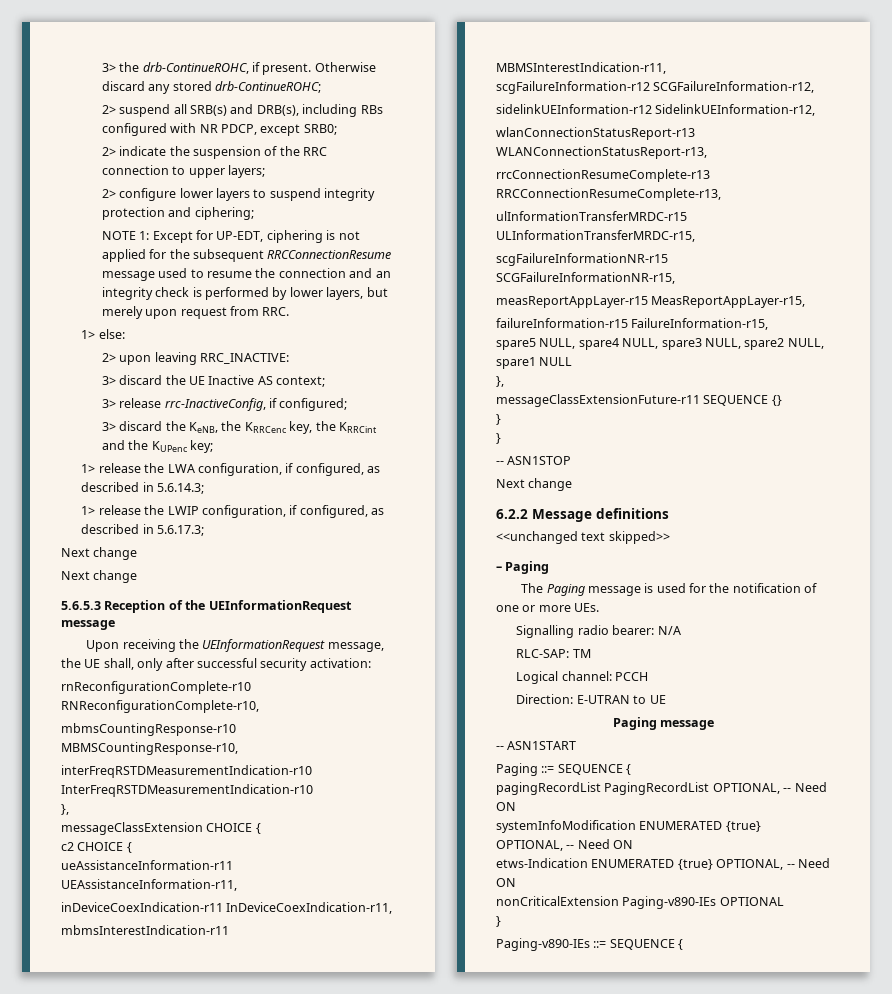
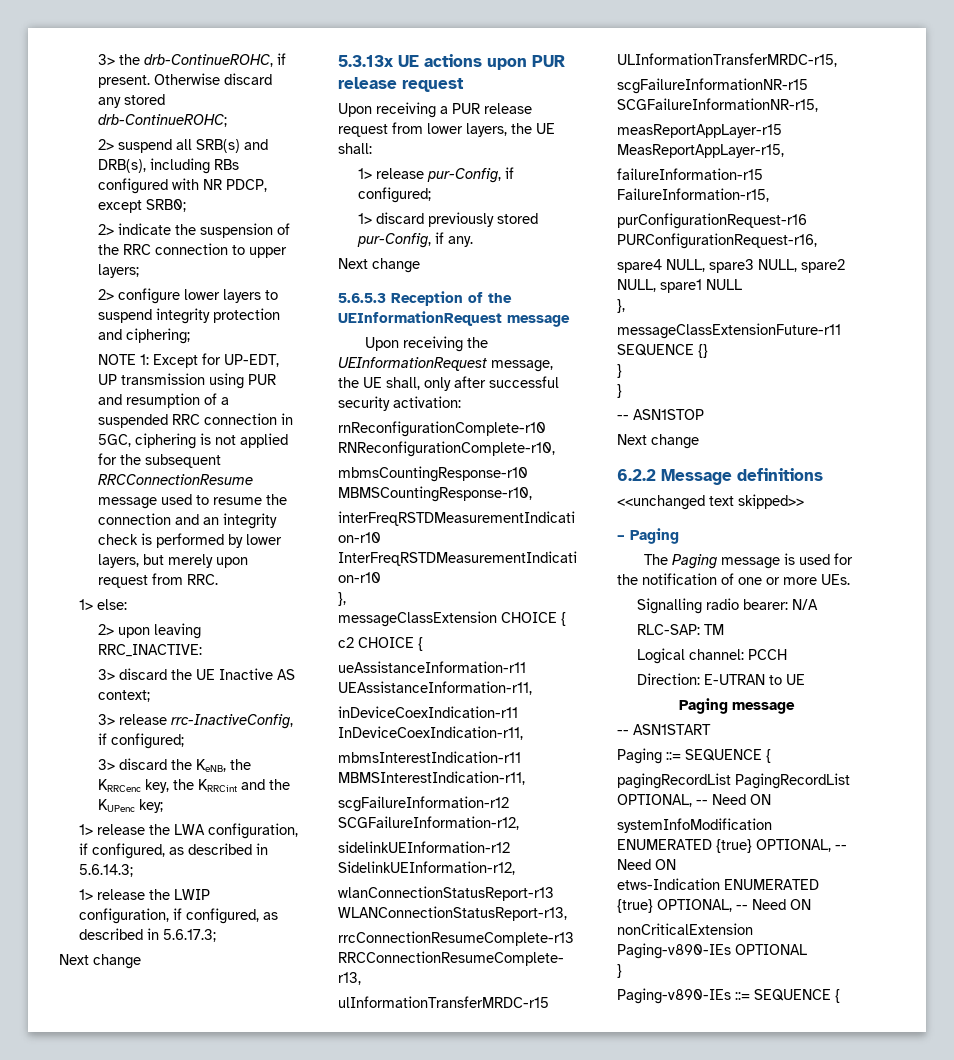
(264, 236) none -> [98,373,277,389] [98,393,230,408] [98,413,294,428] [98,434,132,447] UP transmission using PUR and resumption of a suspended RRC connection in 5GC,
(138, 553) none -> [338,54,565,70] [338,77,464,92] [338,102,532,118] [338,122,555,137] [338,143,372,154] [357,167,514,183] [357,187,431,203] [357,212,538,227] [356,232,473,248] // 5.3.13x UE actions upon PUR release request // Upon receiving a PUR release request from lower layers, the UE shall: // 1> release pur-Config, if configured; // 1> discard previously stored pur-Config, if any.
[496,338,576,350] spare5 NULL, -> [617,213,807,229] [617,233,817,249] purConfigurationRequest-r16 PURConfigurationRequest-r16, //

